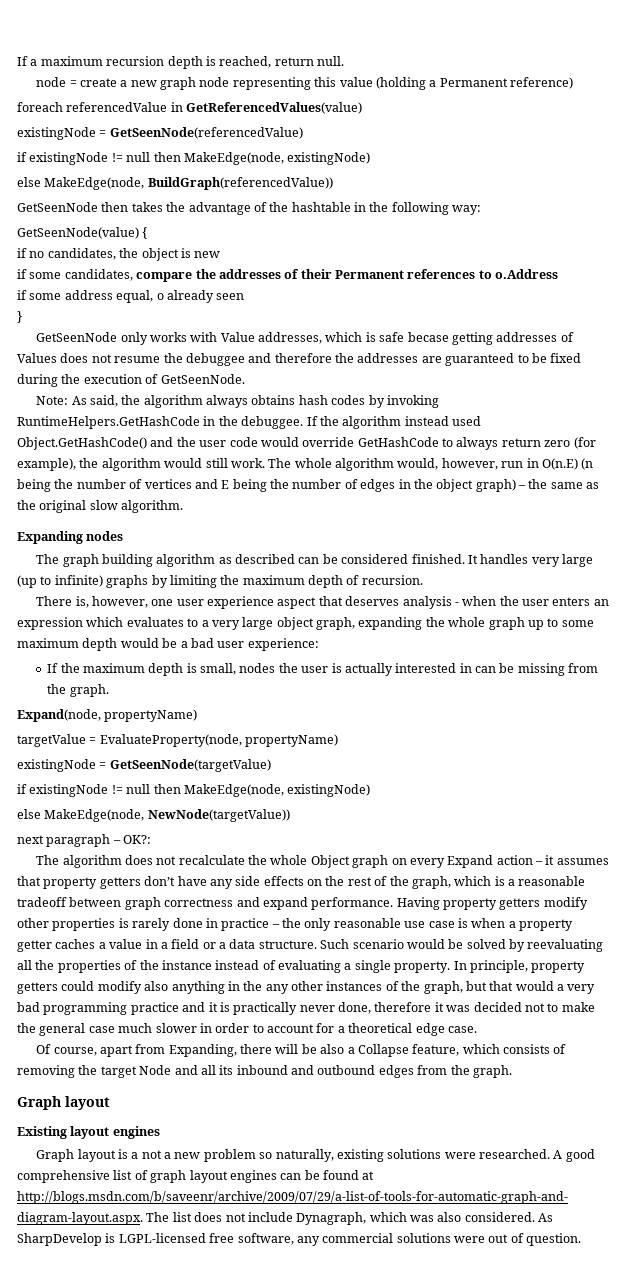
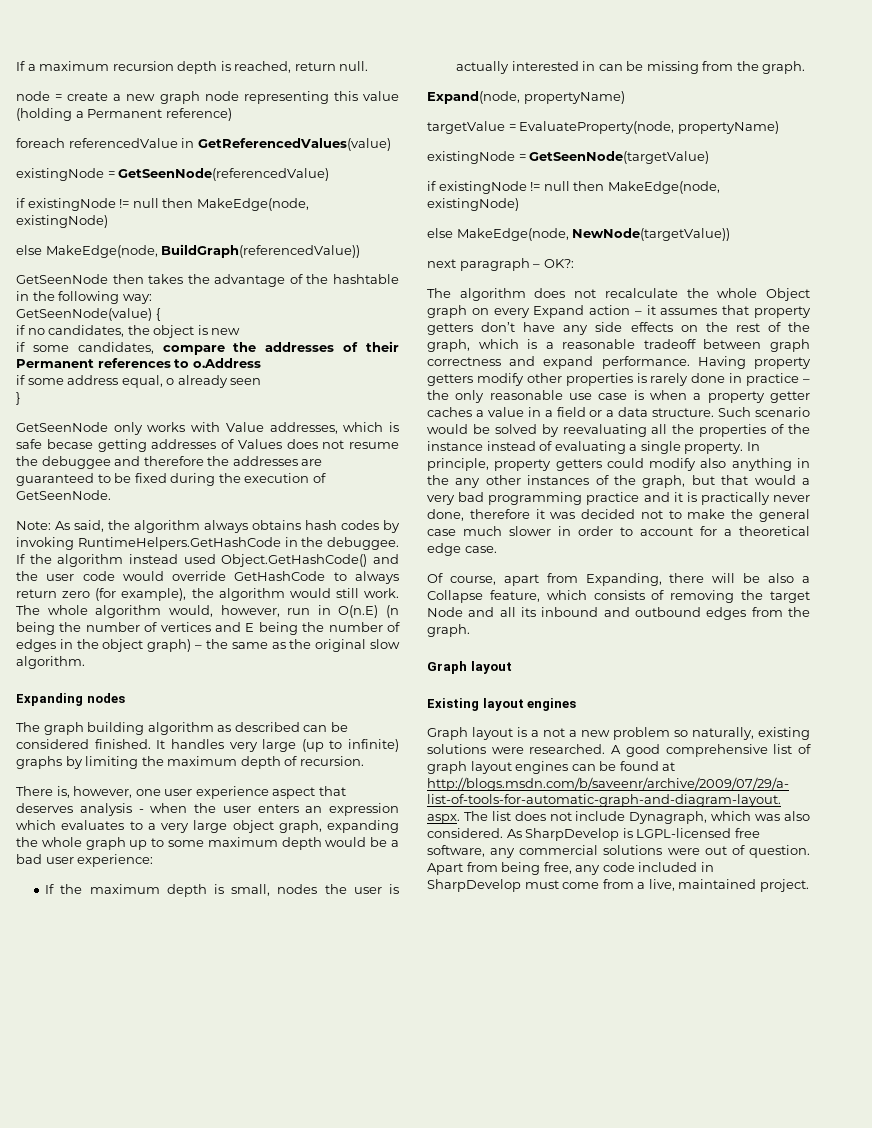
(582, 1239) none -> [427,862,714,875] [427,879,809,892] Apart from being free, any code included in SharpDevelop must come from a live, maintained project.

